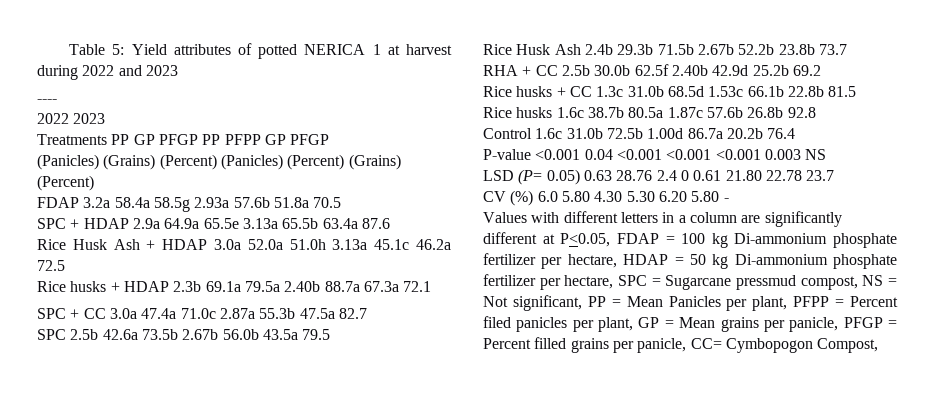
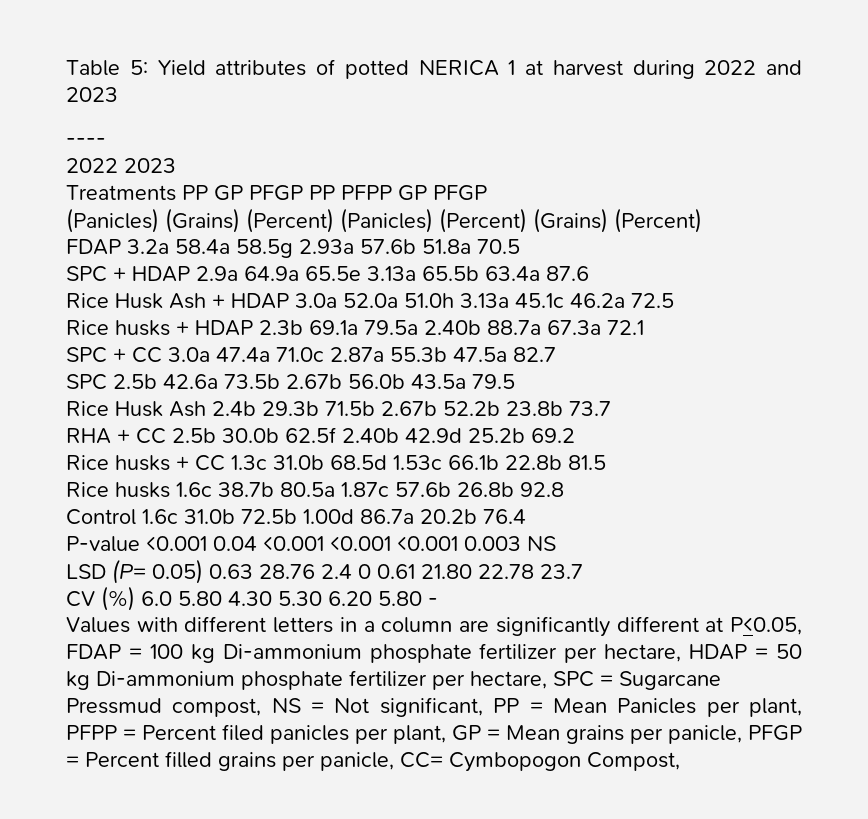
[736,275,796,290] pressmud -> [66,698,162,714] Pressmud

